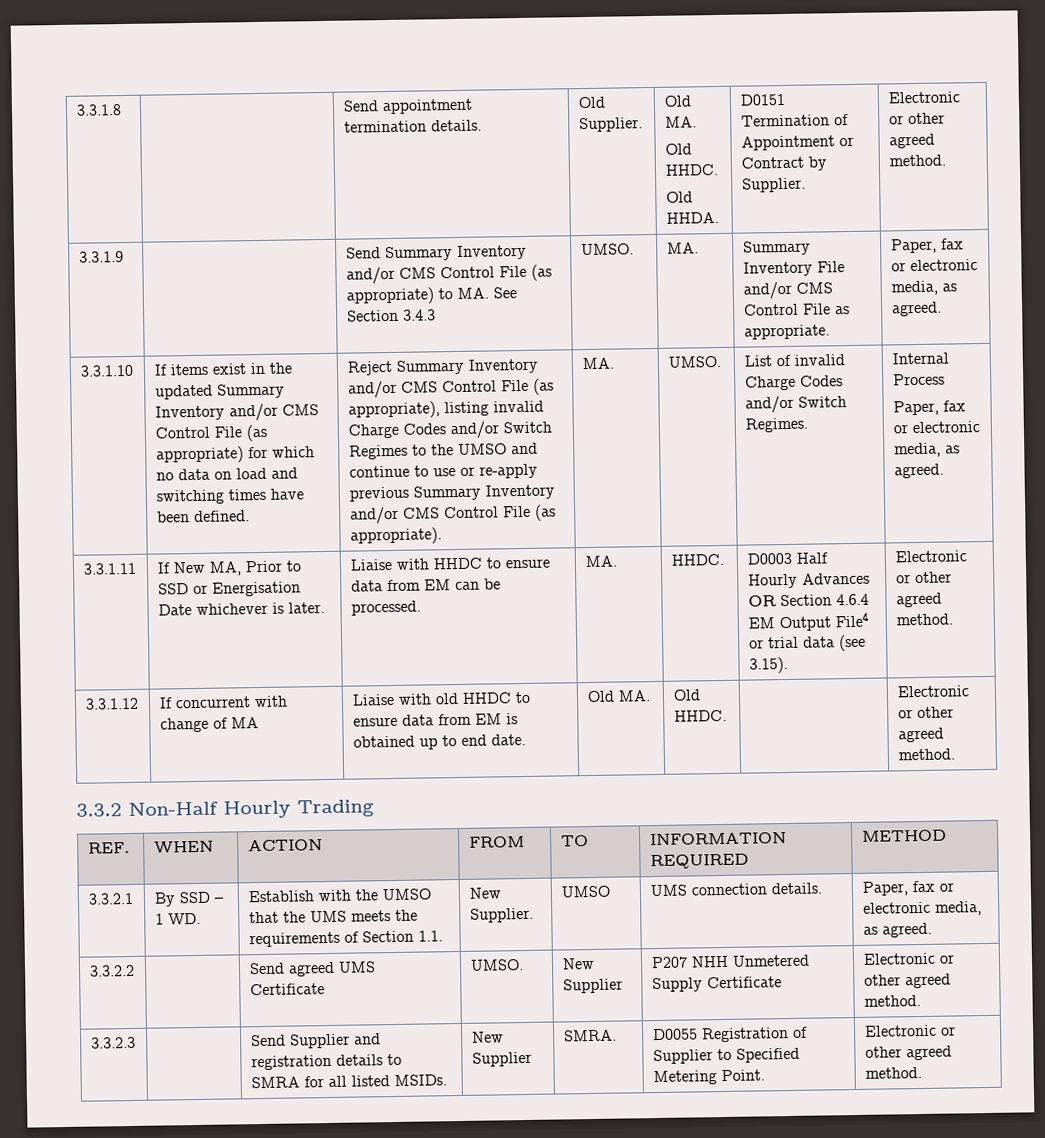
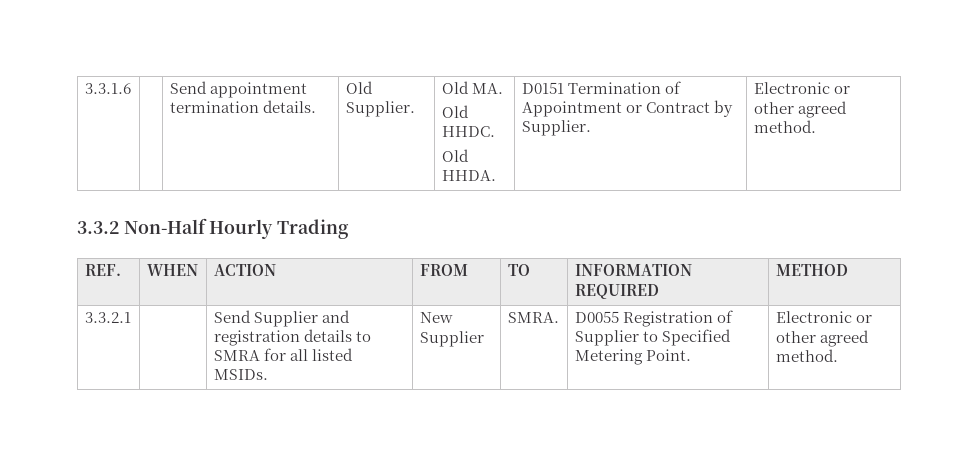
[75,104,122,116] 3.3.1.8 -> [84,83,131,94] 3.3.1.6
[78,251,124,263] [345,244,527,262] [345,264,552,285] [345,287,517,305] [346,309,436,322] [580,243,634,256] [666,242,699,254] [742,240,811,256] [742,261,845,277] [742,281,833,300] [743,303,850,316] [743,324,830,340] [890,238,964,254] [890,259,978,272] [890,280,957,296] [890,301,942,317] [79,364,134,377] [153,362,293,376] [154,383,285,400] [154,403,319,422] [154,424,268,442] [155,446,315,464] [155,467,298,481] [155,488,304,505] [156,510,250,523] [346,358,539,376] [347,378,554,399] [347,400,544,419] [347,421,552,440] [348,442,538,460] [348,463,538,479] [348,484,555,502] [349,504,556,525] [349,527,442,545] [581,357,614,370] [667,355,721,368] [743,354,845,367] [744,375,843,391] [744,395,847,414] [744,417,808,433] [891,352,949,365] [892,373,945,386] [892,400,966,416] [892,421,980,434] [893,442,960,458] [893,463,944,479] [82,562,137,575] [156,560,302,576] [157,581,301,597] [157,602,325,616] [349,557,550,571] [350,578,501,592] [350,600,421,616] [584,555,617,568] [670,553,724,566] [746,552,828,565] [747,572,870,589] [747,593,869,607] [747,611,869,632] [748,634,866,652] [748,656,788,674] [894,550,967,563] [895,571,952,584] [895,592,942,608] [895,613,953,626] [84,697,139,710] [158,695,288,709] [159,717,259,733] [351,691,531,706] [352,713,518,727] [352,733,526,750] [586,690,651,703] [672,689,701,701] [673,709,727,722] [896,685,969,698] [897,706,954,719] [897,727,944,743] [897,748,955,761] // 3.3.1.9 | | Send Summary Inventory and/or CMS Control File (as appropriate) to MA. See Section 3.4.3 | UMSO. | MA. | Summary Inventory File and/or CMS Control File as appropriate. | Paper, fax or electronic media, as agreed. // 3.3.1.10 | If items exist in the updated Summary Inventory and/or CMS Control File (as appropriate) for which no data on load and switching times have been defined. | Reject Summary Inventory and/or CMS Control File (as appropriate), listing invalid Charge Codes and/or Switch Regimes to the UMSO and continue to use or re-apply previous Summary Inventory and/or CMS Control File (as appropriate). | MA. | UMSO. | List of invalid Charge Codes and/or Switch Regimes. | Internal Process // Paper, fax or electronic media, as agreed. // 3.3.1.11 | If New MA, Prior to SSD or Energisation Date whichever is later. | Liaise with HHDC to ensure data from EM can be processed. | MA. | HHDC. | D0003 Half Hourly Advances OR Section 4.6.4 EM Output File4 or trial data (see 3.15). | Electronic or other agreed method. // 3.3.1.12 | If concurrent with change of MA | Liaise with old HHDC to ensure data from EM is obtained up to end date. | Old MA. | Old HHDC. | | Electronic or other agreed method. -> (816, 126) none
[153,891,224,907] [154,912,201,925] [247,888,432,903] [248,909,418,924] [248,930,443,948] [468,887,501,899] [469,907,534,923] [560,885,610,898] [649,882,822,897] [861,880,954,896] [862,901,982,916] [862,922,932,938] [88,964,135,977] [248,961,376,977] [249,983,325,996] [469,959,524,971] [561,957,595,970] [562,978,623,994] [650,954,810,969] [651,976,782,993] [862,952,955,965] [863,973,951,989] [863,995,921,1007] [90,1036,136,1049] | By SSD – 1 WD. | Establish with the UMSO that the UMS meets the requirements of Section 1.1. | New Supplier. | UMSO | UMS connection details. | Paper, fax or electronic media, as agreed. // 3.3.2.2 | | Send agreed UMS Certificate | UMSO. | New Supplier | P207 NHH Unmetered Supply Certificate | Electronic or other agreed method. // 3.3.2.3 -> (131, 317) none

